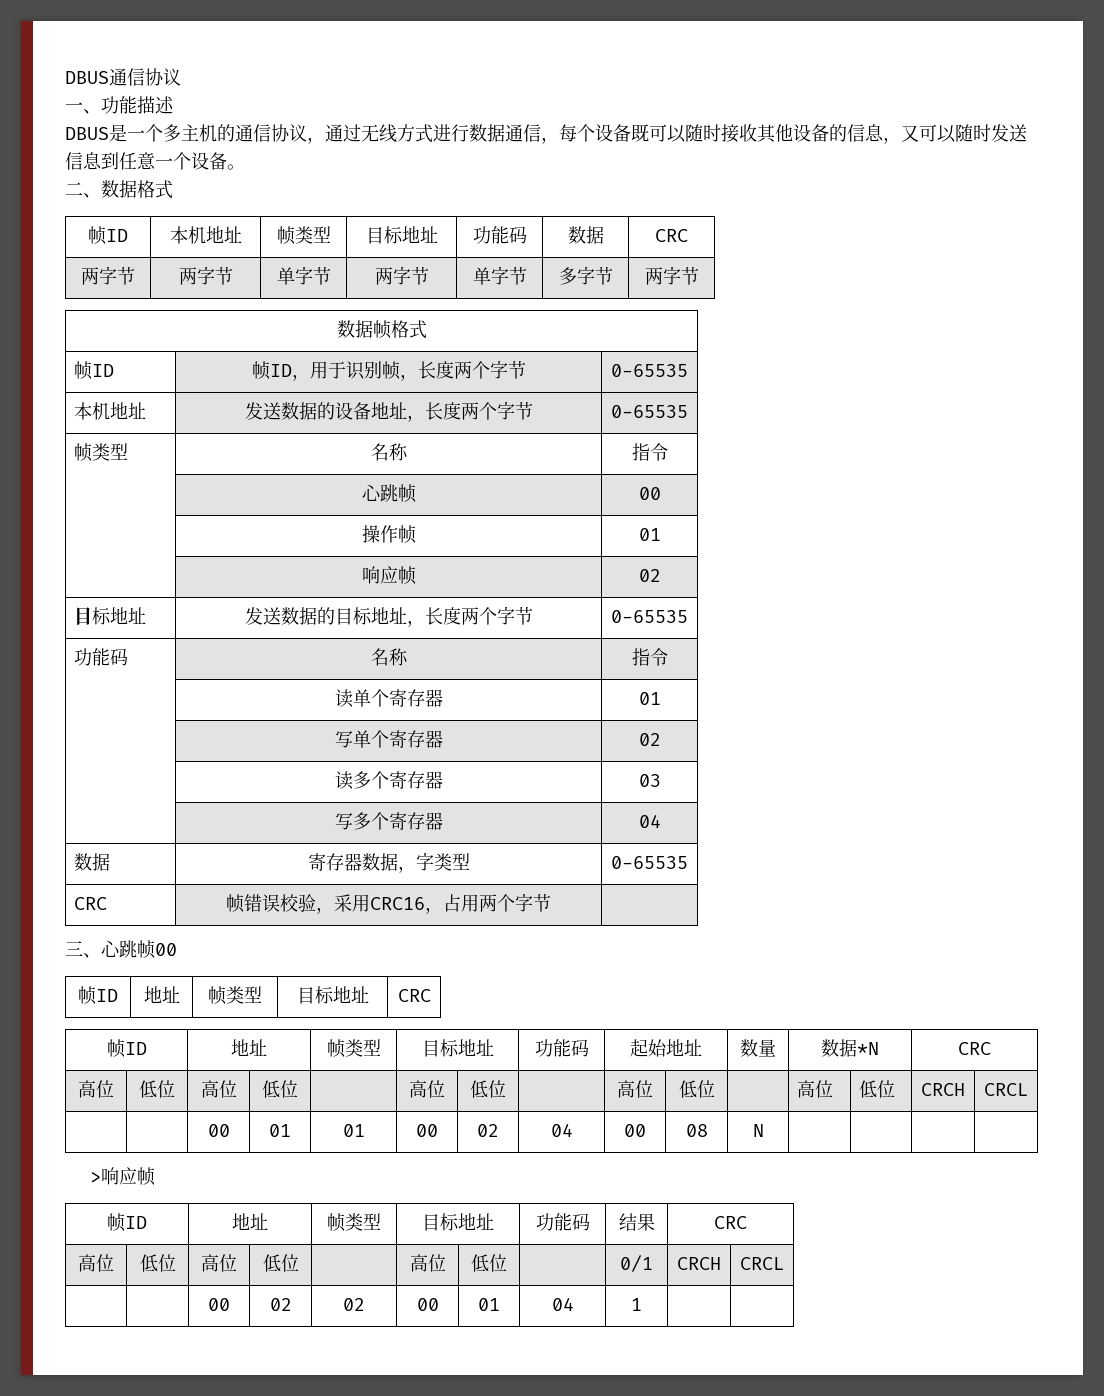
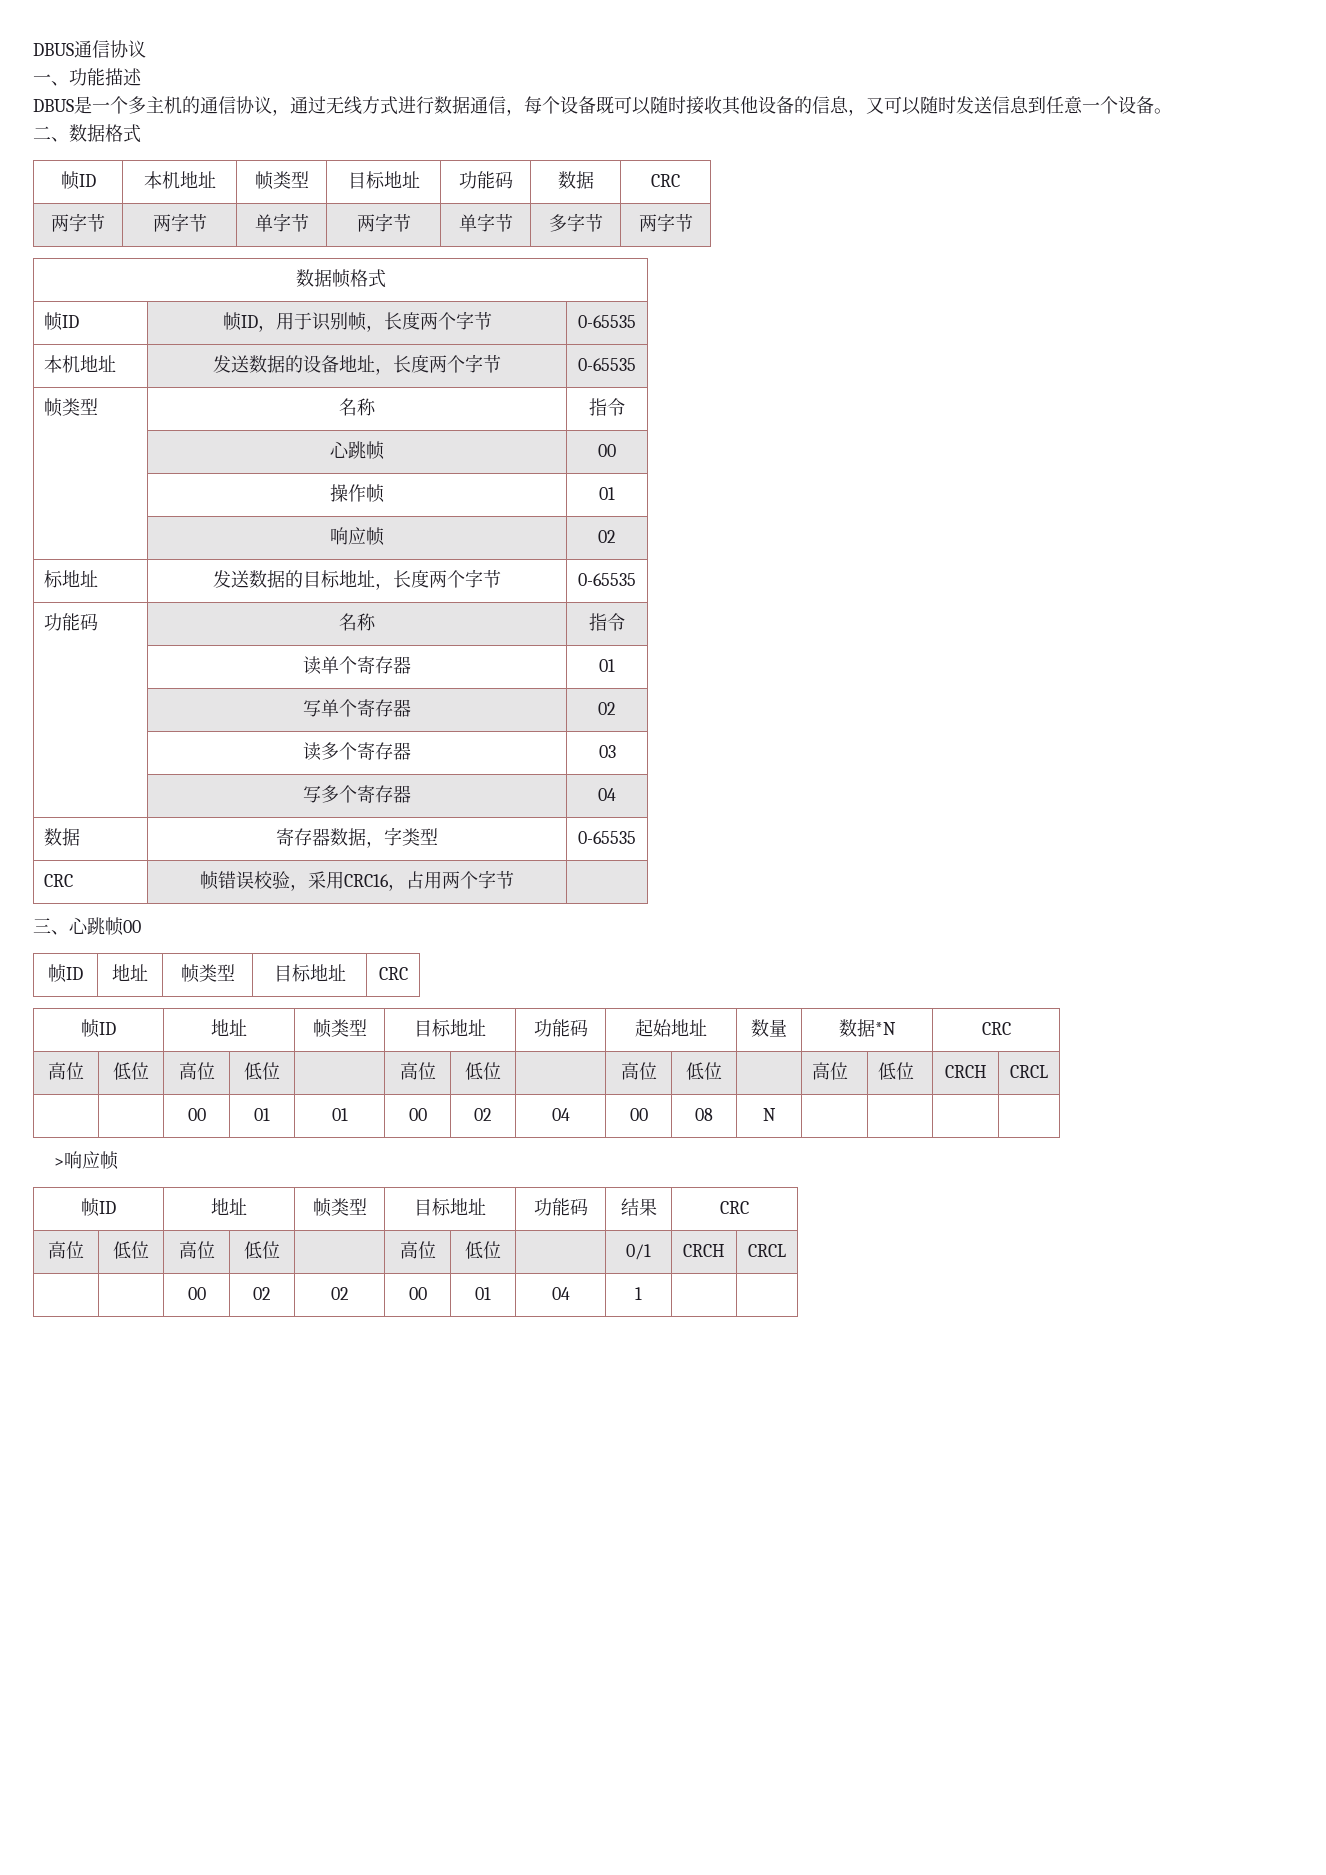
[74,607,93,625] 目 -> (616, 536) none

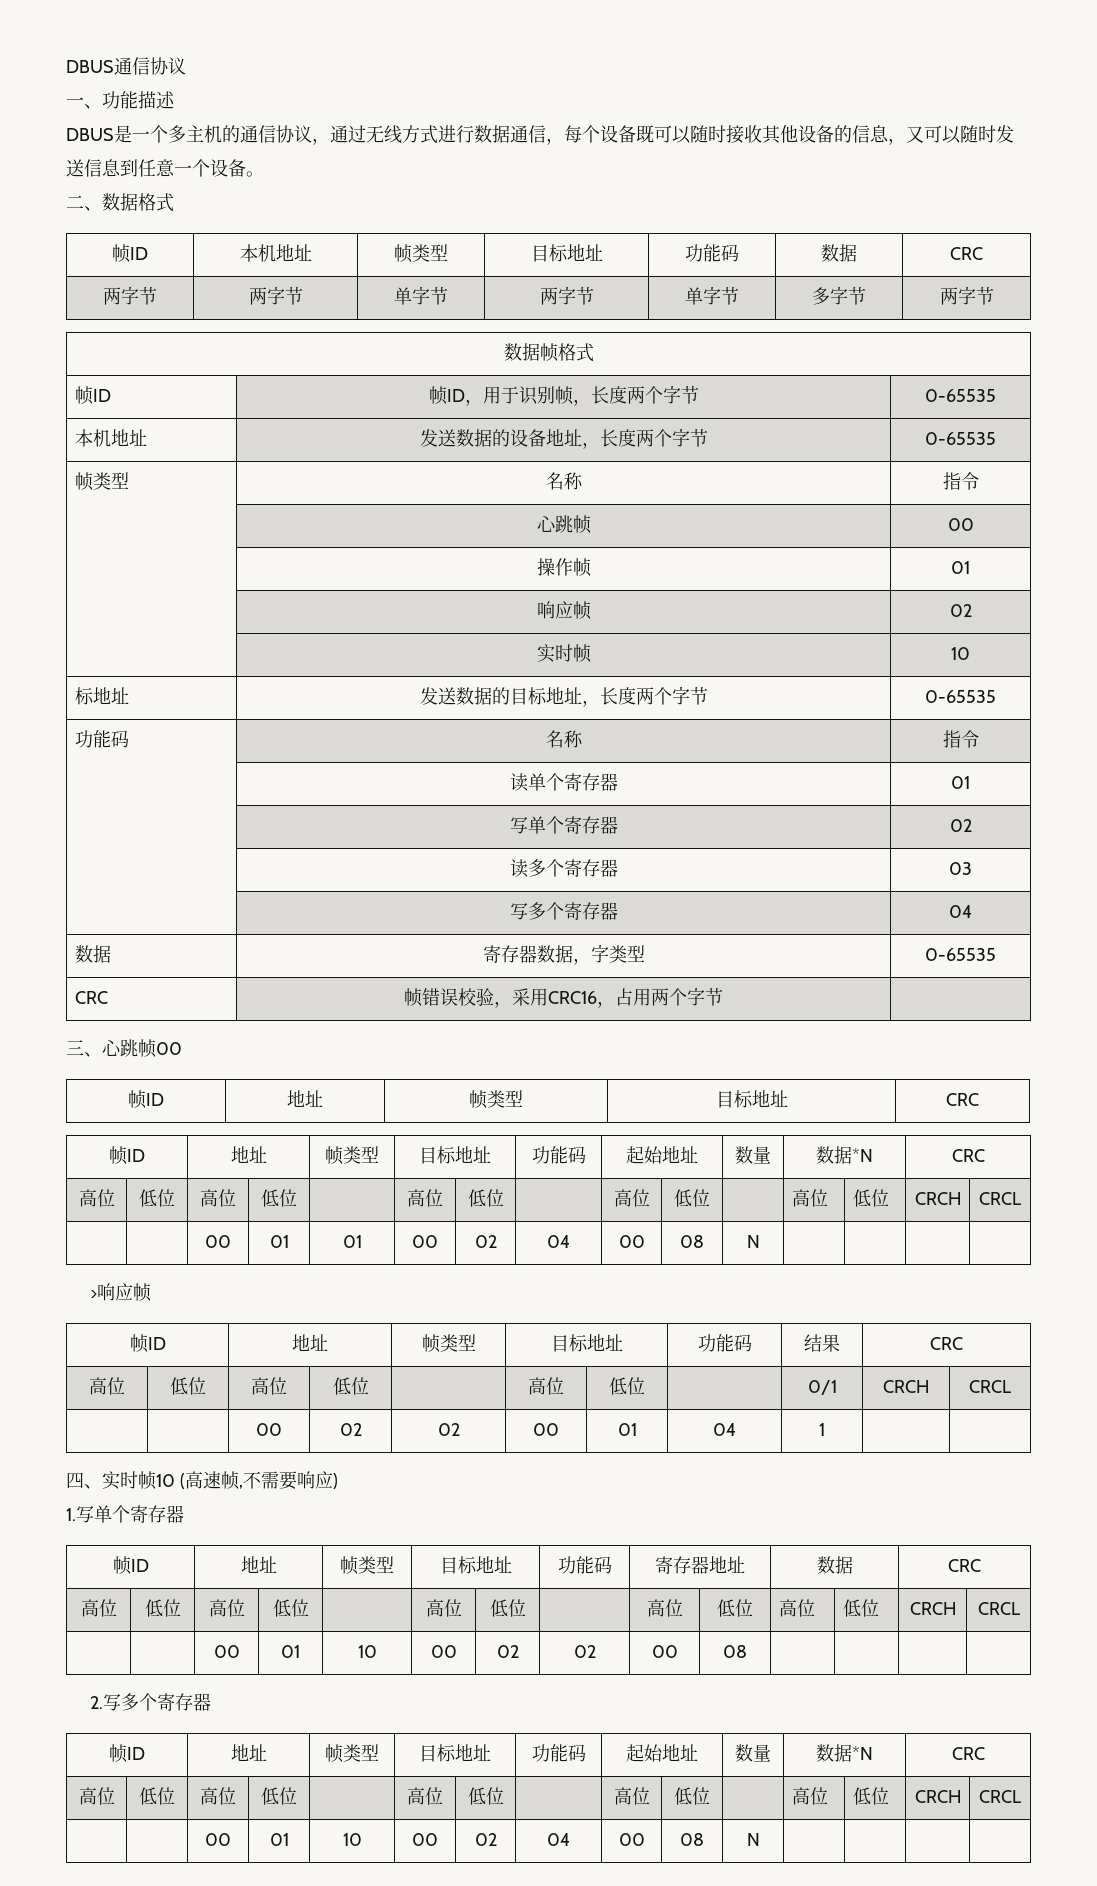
(616, 536) none -> [536,644,592,663] [951,647,970,660] // | 实时帧 | 10
(642, 1293) none -> [66,1471,338,1490] [66,1505,184,1523] [112,1556,149,1575] [240,1556,277,1573] [340,1556,394,1575] [439,1556,512,1574] [557,1556,612,1574] [655,1556,745,1574] [816,1556,853,1574] [948,1559,981,1572] [80,1599,117,1617] [144,1599,181,1617] [208,1599,245,1617] [272,1599,309,1617] [425,1599,462,1617] [489,1599,526,1617] [646,1599,683,1617] [717,1599,753,1617] [778,1599,815,1617] [842,1599,879,1617] [909,1602,956,1615] [977,1602,1020,1615] [213,1645,240,1658] [281,1645,300,1658] [357,1645,377,1658] [430,1645,457,1658] [496,1645,519,1658] [573,1645,596,1658] [651,1645,678,1658] [723,1645,747,1658] [89,1693,211,1711] [109,1744,145,1763] [230,1744,267,1761] [325,1744,379,1763] [419,1744,491,1762] [531,1744,586,1762] [626,1744,698,1762] [735,1744,771,1762] [816,1744,873,1762] [951,1747,985,1760] [78,1787,115,1805] [139,1787,175,1805] [200,1787,236,1805] [261,1787,297,1805] [407,1787,443,1805] [467,1787,504,1805] [613,1787,650,1805] [674,1787,710,1805] [791,1787,828,1805] [852,1787,889,1805] [914,1790,961,1803] [979,1790,1021,1803] [205,1833,231,1846] [269,1833,289,1846] [342,1833,362,1846] [412,1833,438,1846] [474,1833,497,1846] [547,1833,570,1846] [618,1833,645,1846] [680,1833,704,1846] [746,1833,760,1846] // 四、实时帧10 (高速帧,不需要响应) // 1.写单个寄存器 // 帧ID | 地址 | 帧类型 | 目标地址 | 功能码 | 寄存器地址 | 数据 | CRC // 高位 | 低位 | 高位 | 低位 | | 高位 | 低位 | | 高位 | 低位 | 高位 | 低位 | CRCH | CRCL // | | 00 | 01 | 10 | 00 | 02 | 02 | 00 | 08 | | | | // 2.写多个寄存器 // 帧ID | 地址 | 帧类型 | 目标地址 | 功能码 | 起始地址 | 数量 | 数据*N | CRC // 高位 | 低位 | 高位 | 低位 | | 高位 | 低位 | | 高位 | 低位 | | 高位 | 低位 | CRCH | CRCL // | | 00 | 01 | 10 | 00 | 02 | 04 | 00 | 08 | N | | | |

